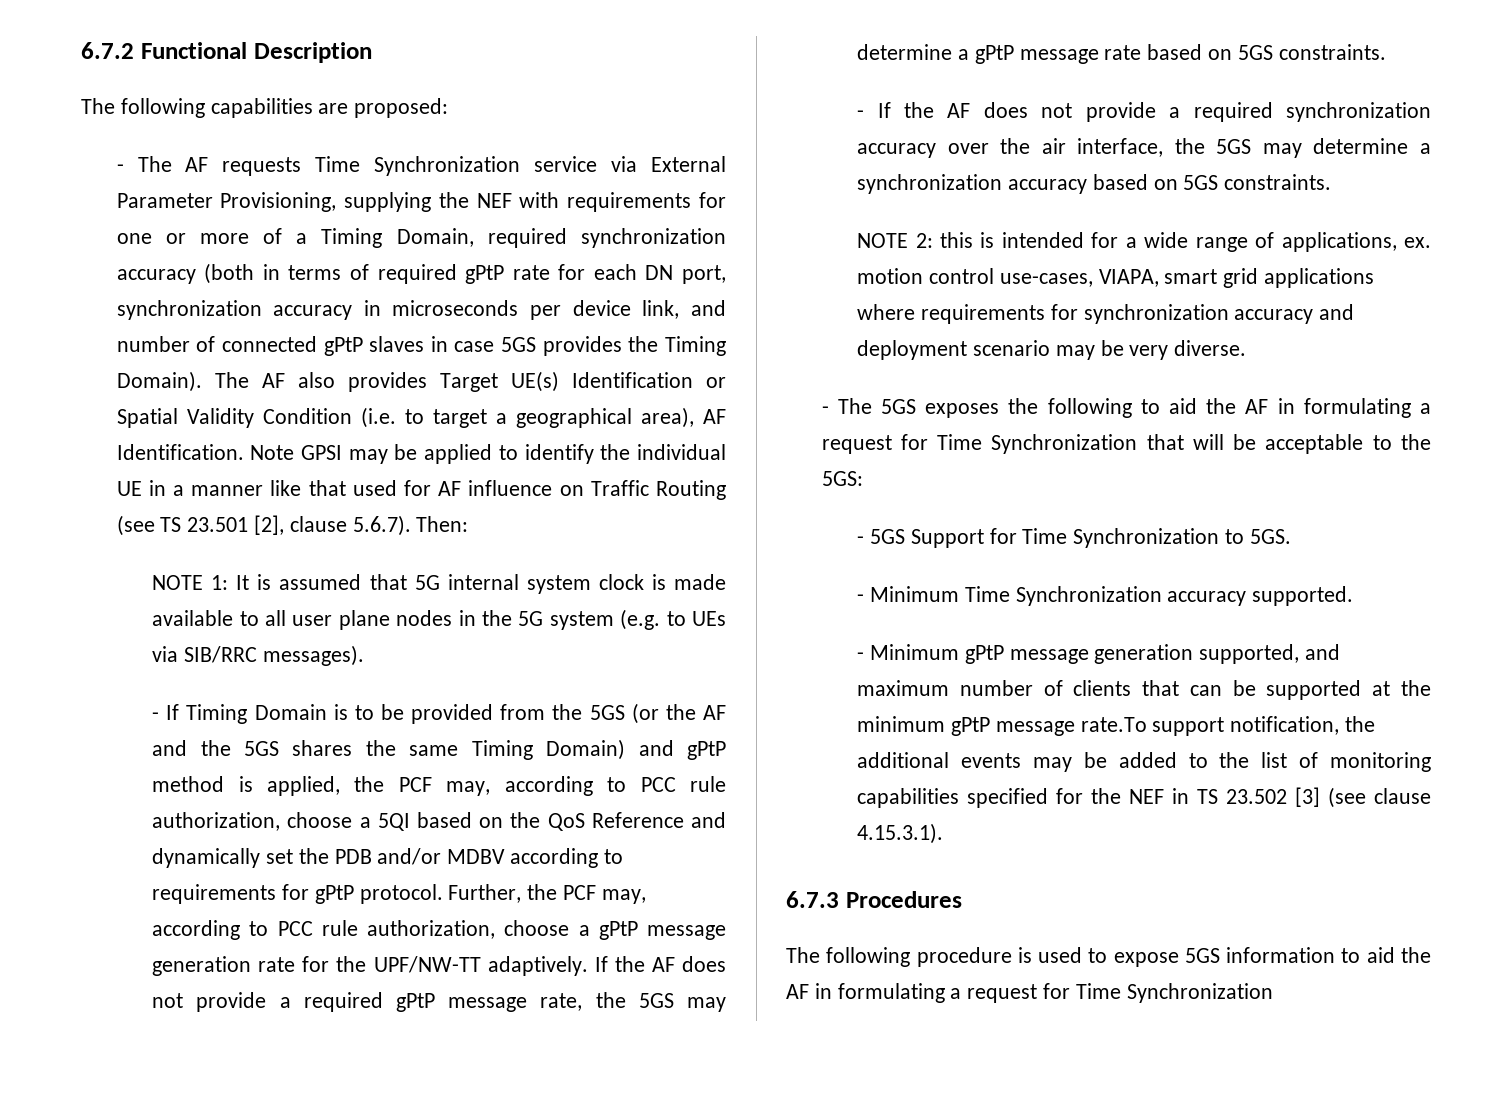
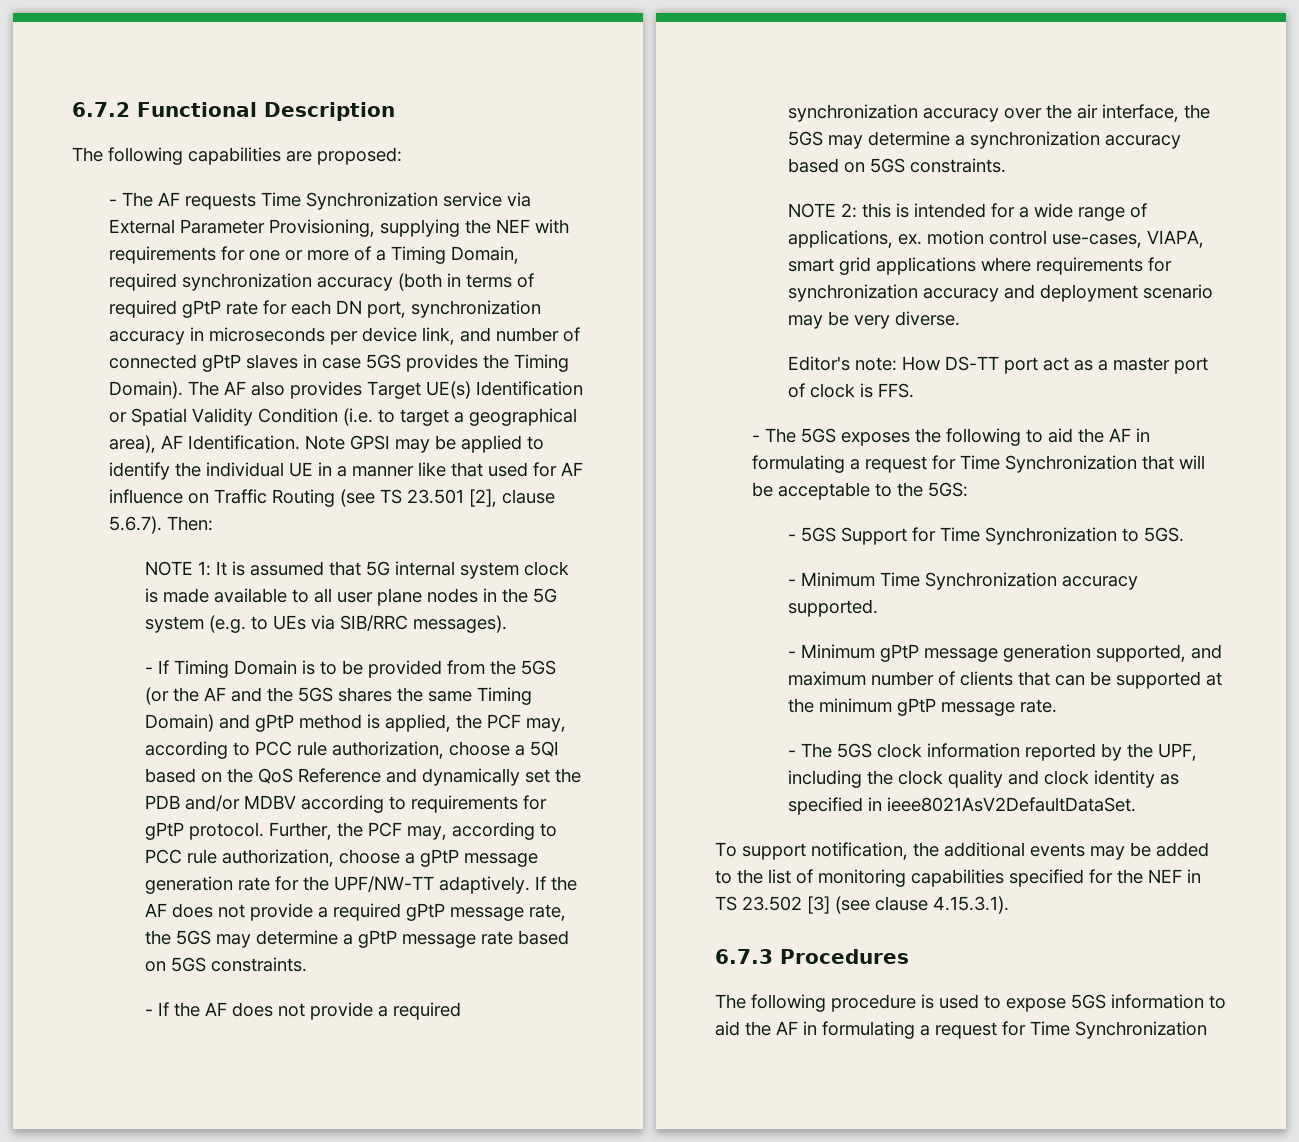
(1247, 348) none -> [788,356,1209,374] [788,383,915,398] // Editor's note: How DS-TT port act as a master port of clock is FFS.
[1080,717,1147,732] rate.To -> [1020,699,1058,713] [788,743,1198,761] [788,770,1180,788] [788,797,1137,815] [715,842,737,857] rate. // - The 5GS clock information reported by the UPF, including the clock quality and clock identity as specified in ieee8021AsV2DefaultDataSet. // To

